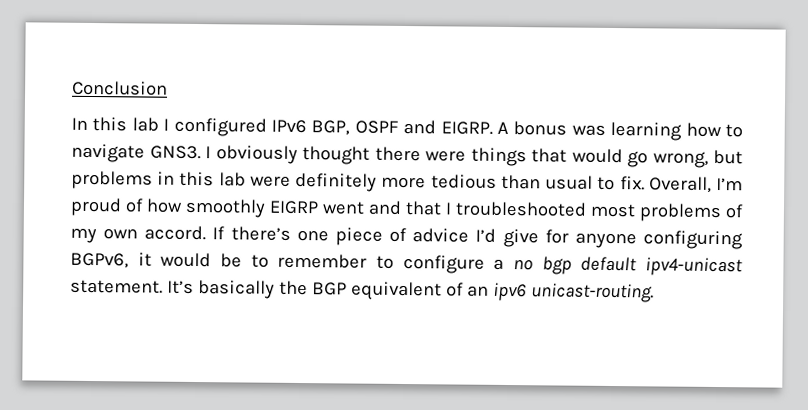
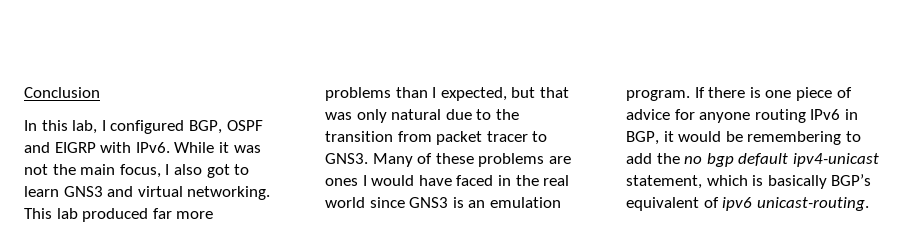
[131,117,159,132] lab -> [72,120,98,134] lab,
[271,119,307,134] IPv6 -> (185, 127) none
[440,121,743,141] [71,143,743,168] [71,170,744,193] [70,197,744,223] [70,225,743,250] [70,252,743,277] [70,279,347,299] EIGRP. A bonus was learning how to navigate GNS3. I obviously thought there were things that would go wrong, but problems in this lab were definitely more tedious than usual to fix. Overall, I’m proud of how smoothly EIGRP went and that I troubleshooted most problems of my own accord. If there’s one piece of advice I’d give for anyone configuring BGPv6, it would be to remember to configure a no bgp default ipv4-unicast statement. It’s basically the BGP -> [54,142,261,153] [24,164,250,178] [24,186,271,200] [24,208,214,222] [325,87,569,101] [325,109,519,123] [325,131,548,145] [325,153,571,167] [325,175,570,186] [325,197,561,208] [626,87,852,101] [626,109,858,123] [626,131,861,145] [626,153,879,167] [626,174,872,189] EIGRP with IPv6. While it was not the main focus, I also got to learn GNS3 and virtual networking. This lab produced far more problems than I expected, but that was only natural due to the transition from packet tracer to GNS3. Many of these problems are ones I would have faced in the real world since GNS3 is an emulation program. If there is one piece of advice for anyone routing IPv6 in BGP, it would be remembering to add the no bgp default ipv4-unicast statement, which is basically BGP’s
[466,285,489,297] an -> (719, 202) none

